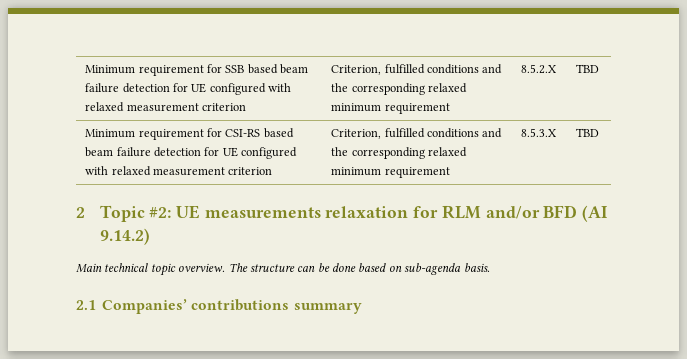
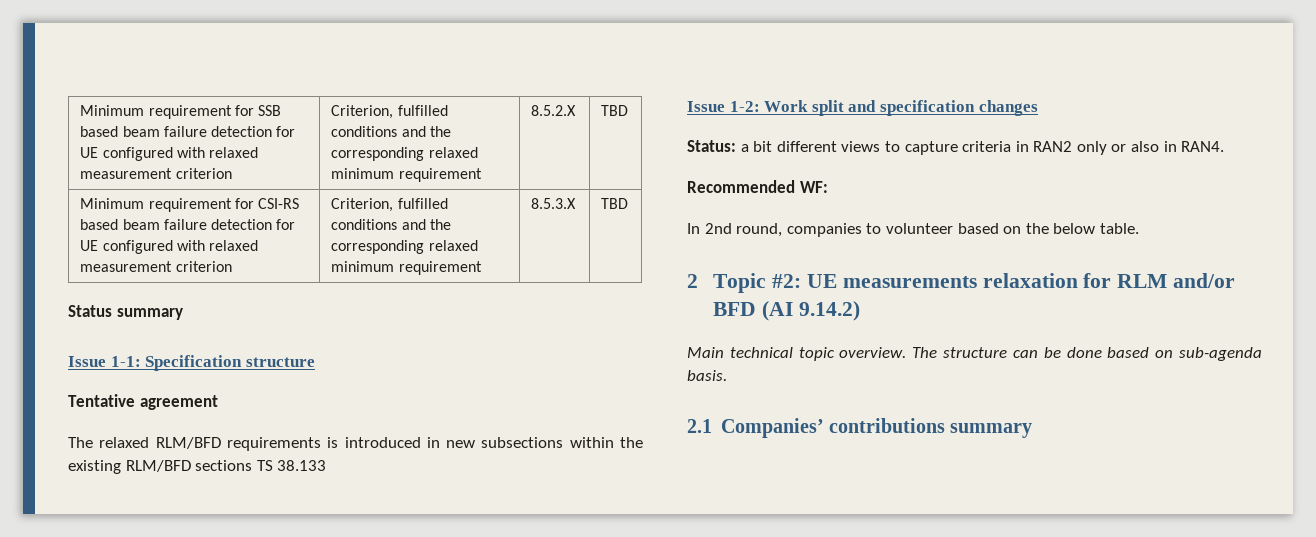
(600, 132) none -> [68,305,183,320] [68,355,315,371] [68,394,218,410] [68,437,643,451] [68,460,327,474] [687,100,1038,116] [687,140,1225,155] [687,180,828,193] [687,223,1139,237] // Status summary // Issue 1-1: Specification structure // Tentative agreement // The relaxed RLM/BFD requirements is introduced in new subsections within the existing RLM/BFD sections TS 38.133 // Issue 1-2: Work split and specification changes // Status: a bit different views to capture criteria in RAN2 only or also in RAN4. // Recommended WF: // In 2nd round, companies to volunteer based on the below table.

